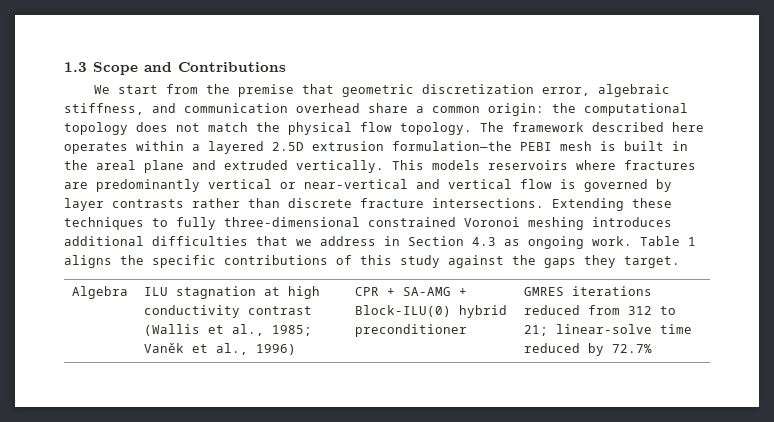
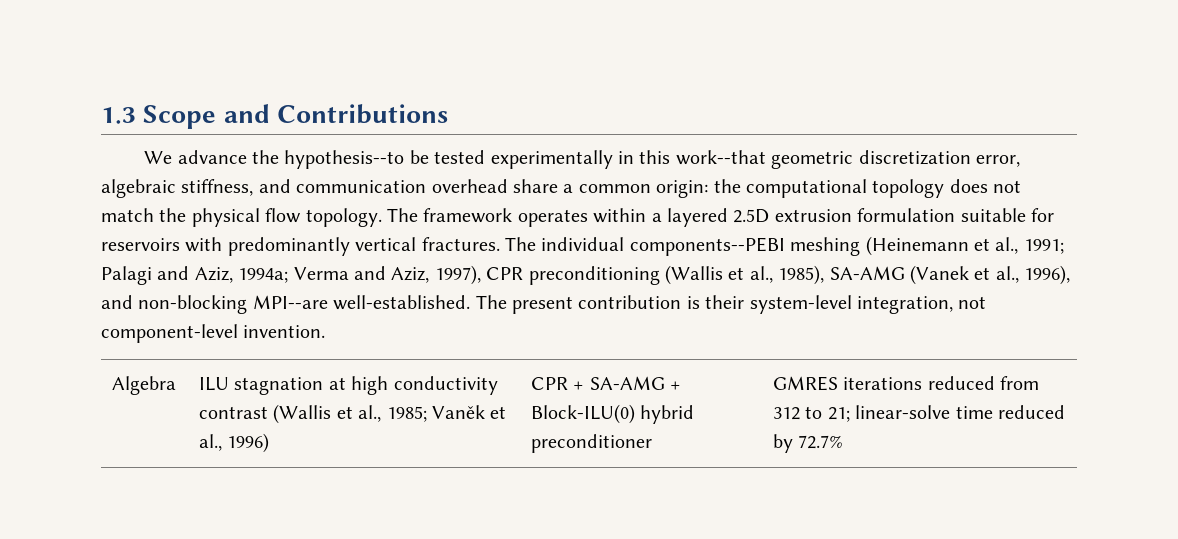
[118,84,335,97] start from the premise that -> [177,150,766,169] advance the hypothesis--to be tested experimentally in this work--that
[592,122,704,132] described here -> (513, 215) none
[392,141,688,151] [64,160,696,173] [64,179,672,192] [64,198,672,211] [64,217,672,230] [64,236,696,249] [64,255,680,268] formulation—the PEBI mesh is built in the areal plane and extruded vertically. This models reservoirs where fractures are predominantly vertical or near-vertical and vertical flow is governed by layer contrasts rather than discrete fracture intersections. Extending these techniques to fully three-dimensional constrained Voronoi meshing introduces additional difficulties that we address in Section 4.3 as ongoing work. Table 1 aligns the specific contributions of this study against the gaps they target. -> [857,208,1054,222] [101,236,1064,256] [101,265,1071,285] [101,295,987,314] [101,324,326,343] formulation suitable for reservoirs with predominantly vertical fractures. The individual components--PEBI meshing (Heinemann et al., 1991; Palagi and Aziz, 1994a; Verma and Aziz, 1997), CPR preconditioning (Wallis et al., 1985), SA-AMG (Vanek et al., 1996), and non-blocking MPI--are well-established. The present contribution is their system-level integration, not component-level invention.

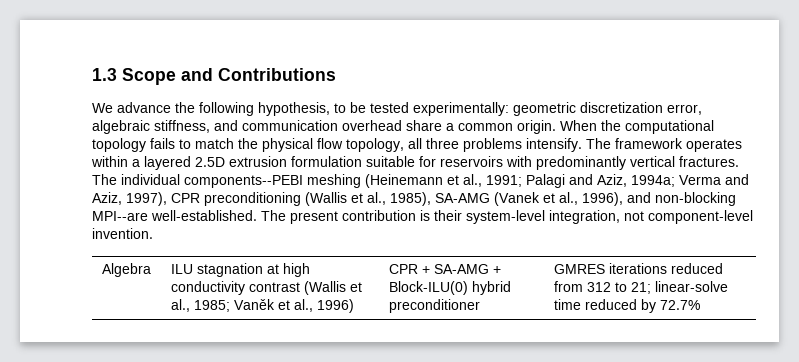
[284,150,766,169] hypothesis--to be tested experimentally in this work--that -> [199,102,509,116] following hypothesis, to be tested experimentally:
[656,180,709,198] origin: -> [517,120,597,134] origin. When
[949,179,1022,193] does not -> [150,138,191,149] fails to
[305,208,382,227] topology. -> [346,138,582,152] topology, all three problems intensify.

